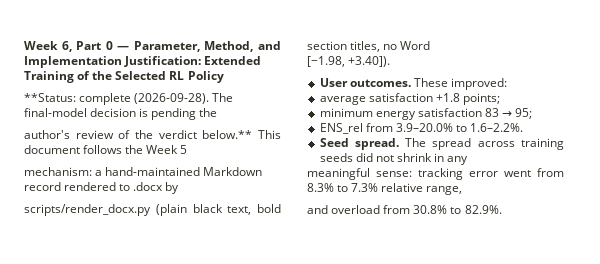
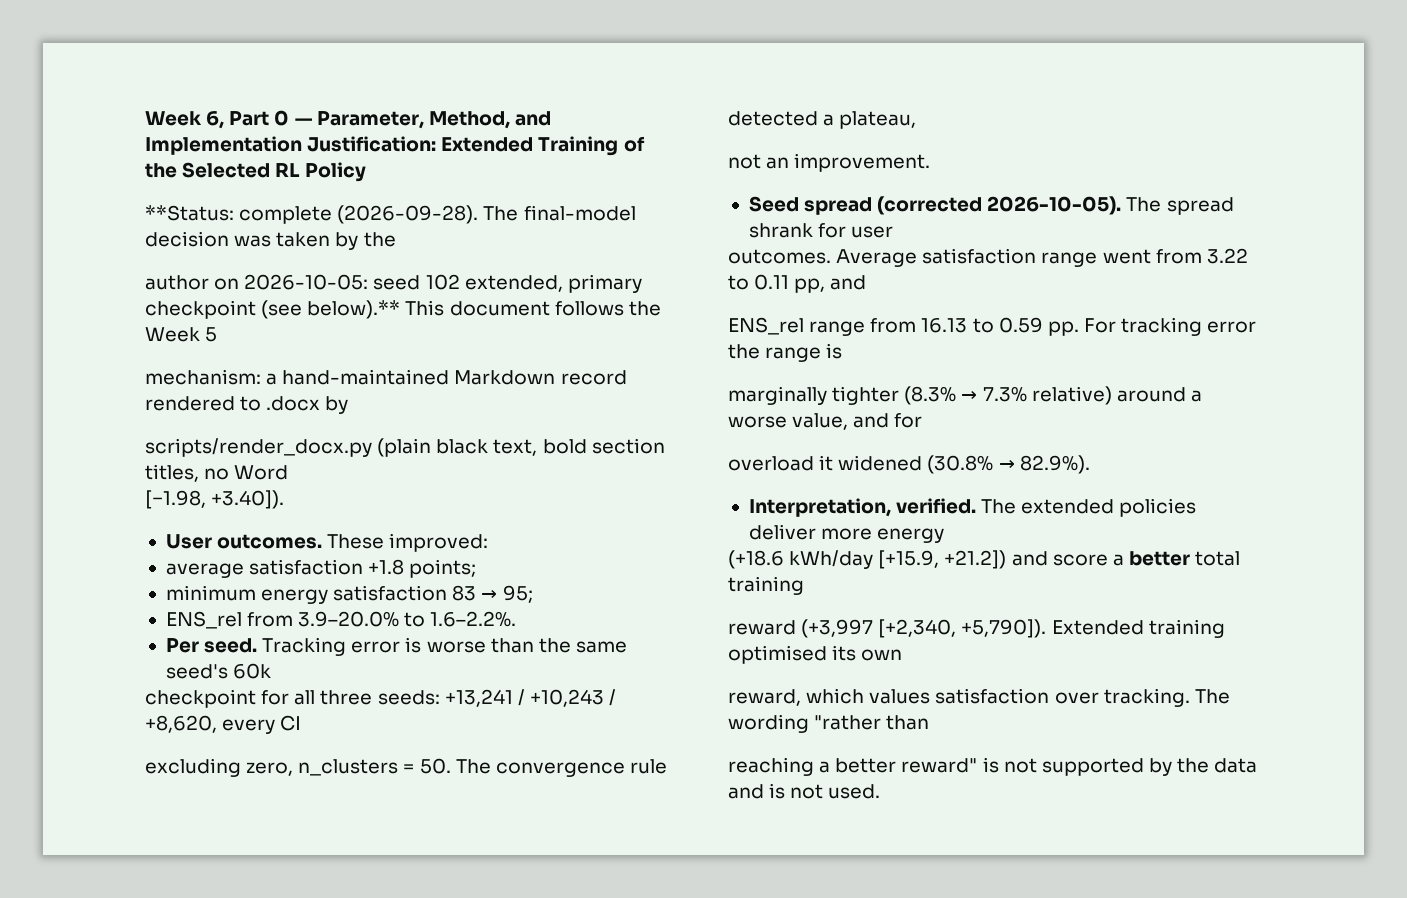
[139,108,218,120] [24,130,253,139] is pending the // author's review of the verdict below.** -> [234,232,396,250] [145,274,642,293] [145,300,401,319] was taken by the // author on 2026-10-05: seed 102 extended, primary checkpoint (see below).**
[319,138,564,150] [319,153,469,165] [307,168,564,180] [307,183,463,195] [307,205,502,214] Seed spread. The spread across training seeds did not shrink in any // meaningful sense: tracking error went from 8.3% to 7.3% relative range, // and overload from 30.8% to 82.9%. -> [165,637,627,656] [165,663,272,679] [145,689,617,708] [145,715,302,734] [145,758,667,777] [728,111,917,129] [728,153,931,172] [748,196,1234,215] [748,223,894,238] [728,248,1248,267] [728,274,867,293] [728,317,1257,336] [728,343,843,362] [728,386,1202,405] [728,413,923,430] [728,455,1090,474] [748,498,1197,517] [748,524,945,543] [728,550,1241,569] [728,576,804,595] [728,619,1225,638] [728,645,903,664] [728,688,1230,707] [728,714,930,733] [728,757,1258,776] [728,783,881,799] Per seed. Tracking error is worse than the same seed's 60k // checkpoint for all three seeds: +13,241 / +10,243 / +8,620, every CI // excluding zero, n_clusters = 50. The convergence rule detected a plateau, // not an improvement. // Seed spread (corrected 2026-10-05). The spread shrank for user // outcomes. Average satisfaction range went from 3.22 to 0.11 pp, and // ENS_rel range from 16.13 to 0.59 pp. For tracking error the range is // marginally tighter (8.3% → 7.3% relative) around a worse value, and for // overload it widened (30.8% → 82.9%). // Interpretation, verified. The extended policies deliver more energy // (+18.6 kWh/day [+15.9, +21.2]) and score a better total training // reward (+3,997 [+2,340, +5,790]). Extended training optimised its own // reward, which values satisfaction over tracking. The wording "rather than // reaching a better reward" is not supported by the data and is not used.

